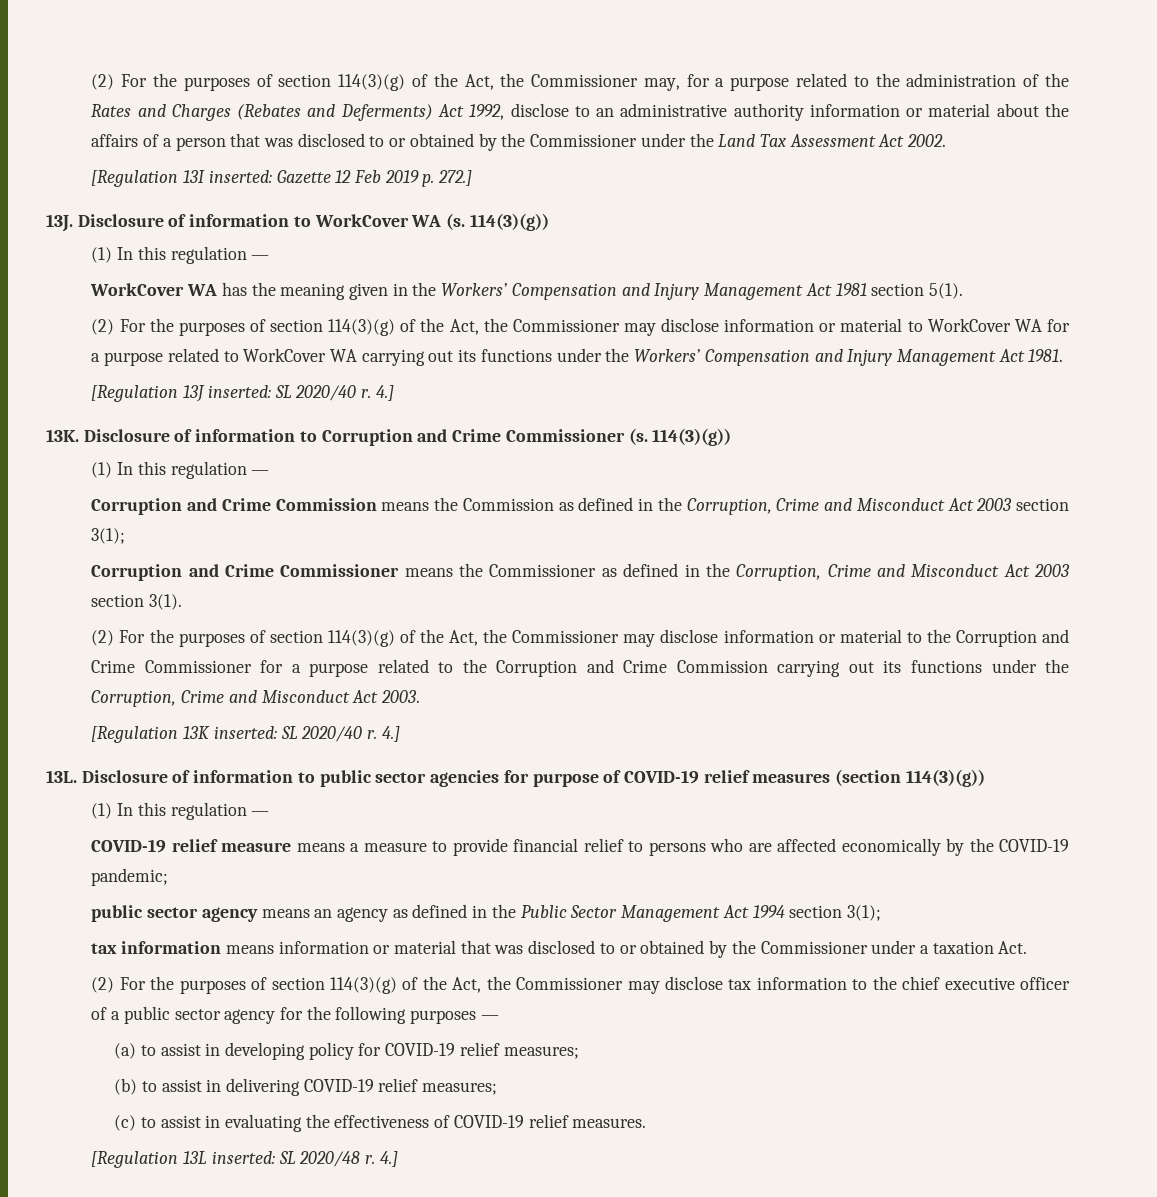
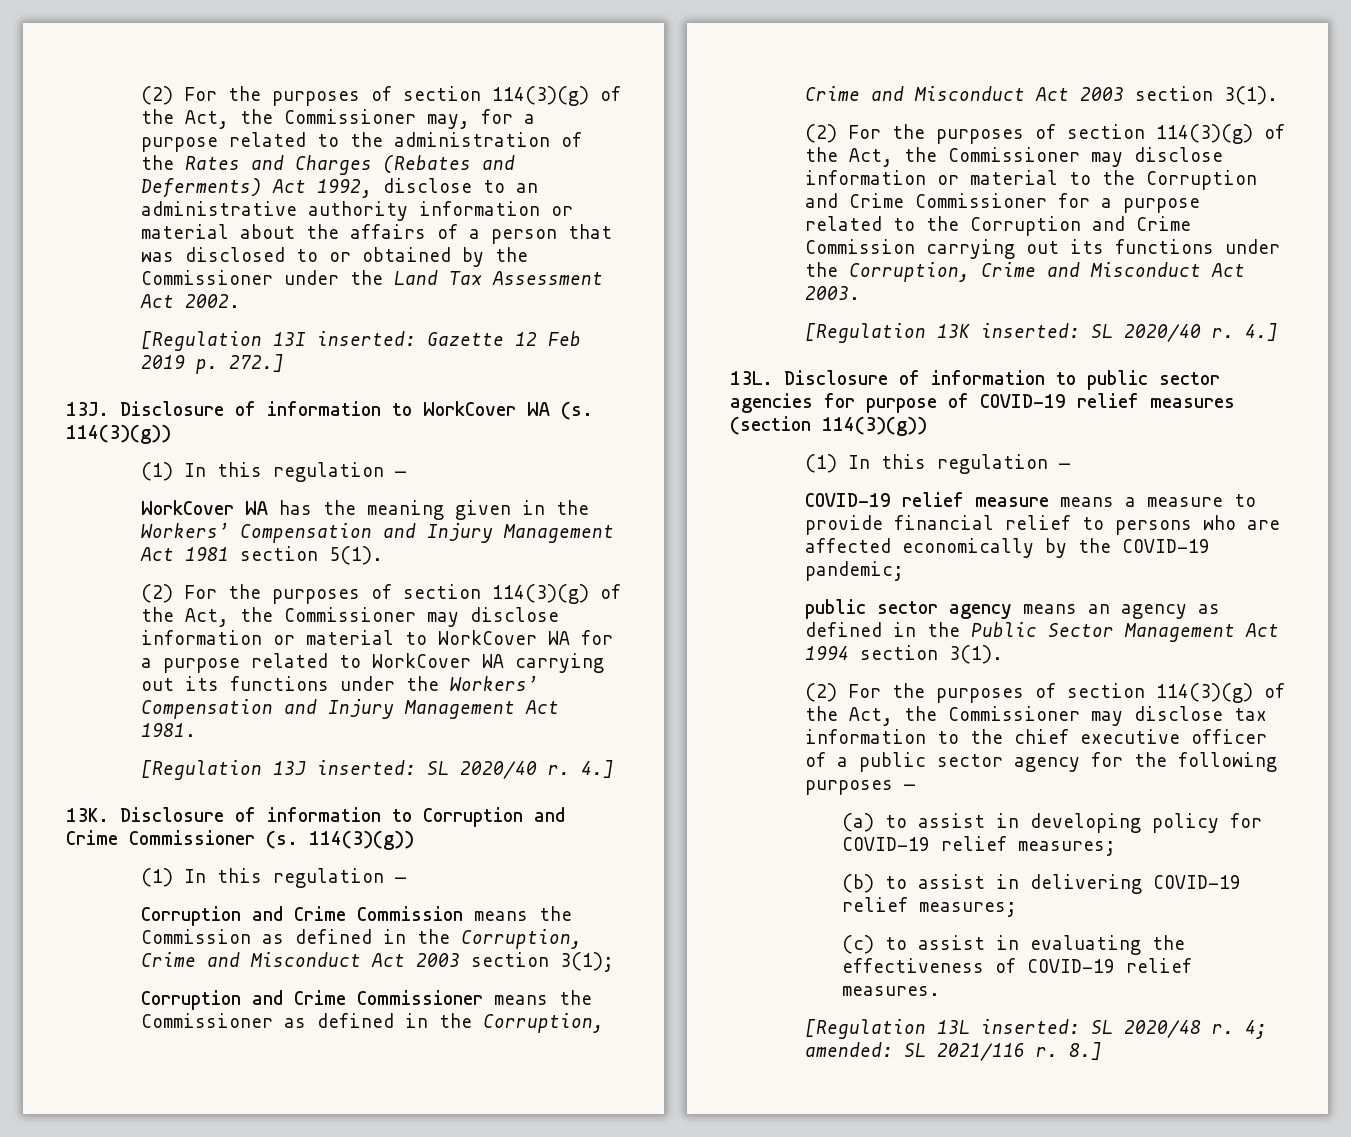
[846,905,881,921] [91,940,1028,958] 3(1); // tax information means information or material that was disclosed to or obtained by the Commissioner under a taxation Act. -> [948,645,1003,664] 3(1).
[379,1151,398,1167] 4.] -> [1244,1020,1267,1039] [804,1042,1102,1061] 4; amended: SL 2021/116 r. 8.]

